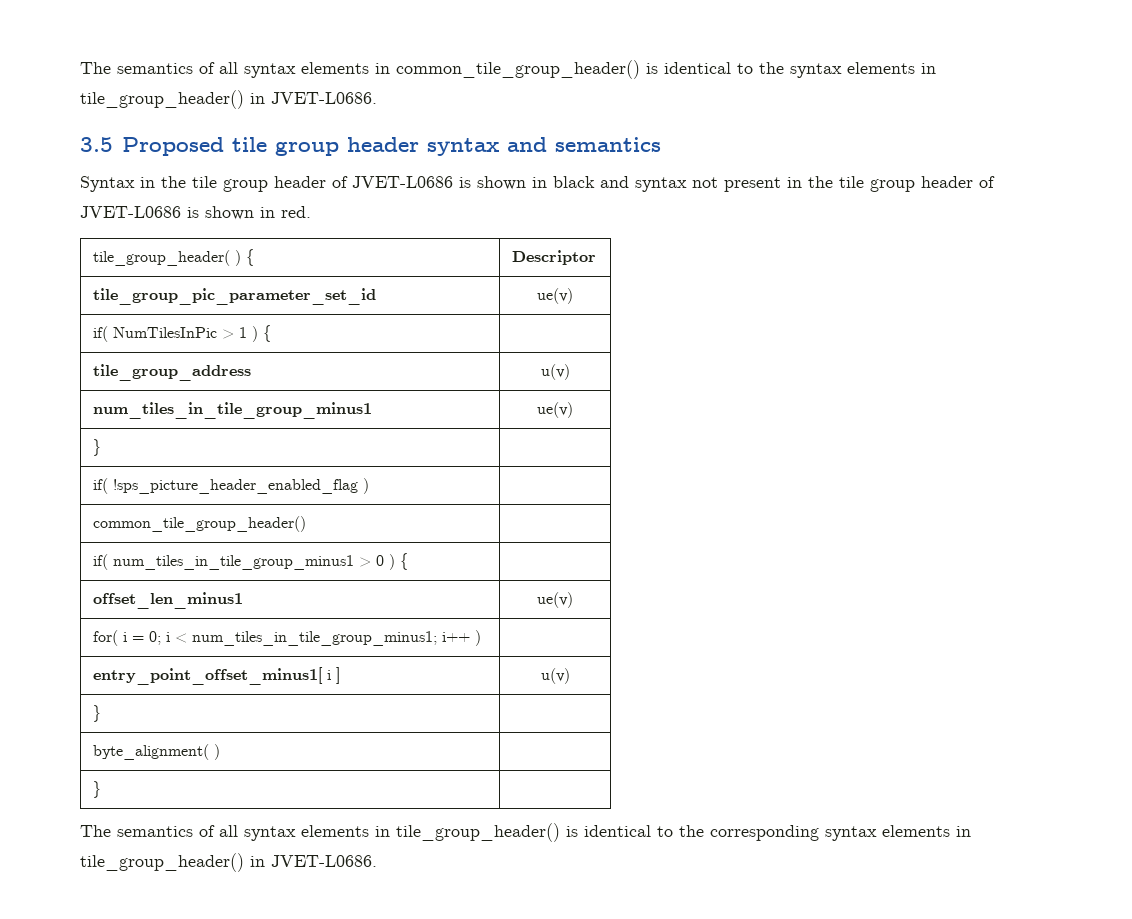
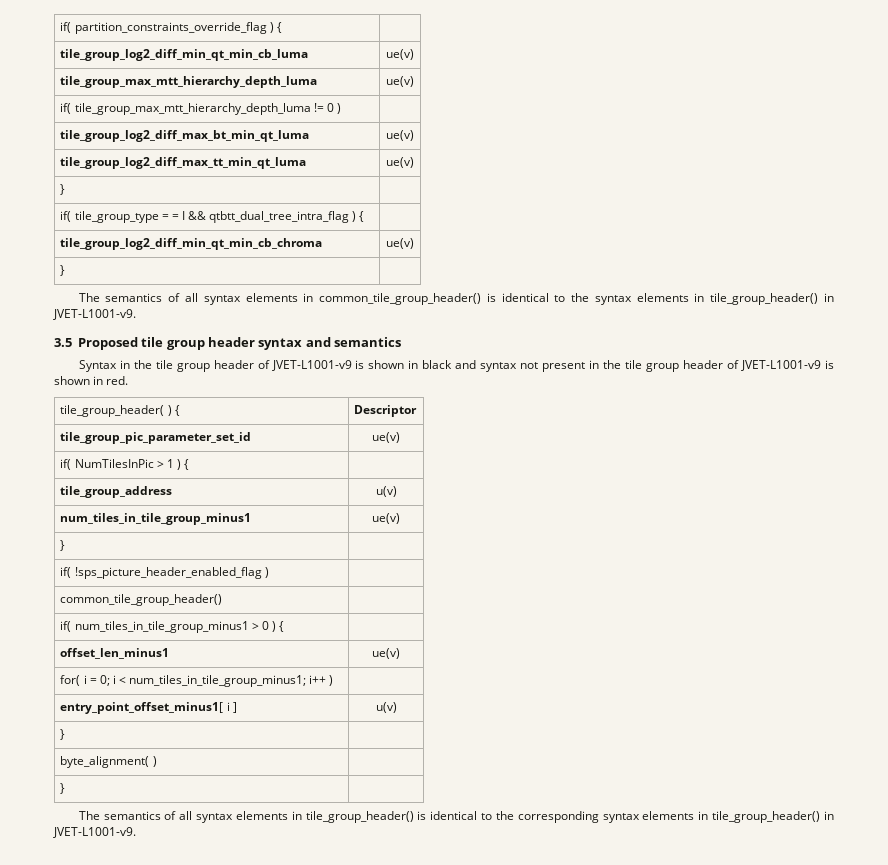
(80, 68) none -> [60,22,282,34] [60,49,309,61] [386,49,414,60] [60,76,318,88] [386,76,414,87] [60,103,341,115] [60,130,310,142] [386,130,414,141] [60,157,307,169] [386,157,414,168] [60,184,66,195] [60,211,365,223] [60,238,323,250] [386,238,414,249] [60,265,66,276] if( partition_constraints_override_flag ) { | // tile_group_log2_diff_min_qt_min_cb_luma | ue(v) // tile_group_max_mtt_hierarchy_depth_luma | ue(v) // if( tile_group_max_mtt_hierarchy_depth_luma != 0 ) | // tile_group_log2_diff_max_bt_min_qt_luma | ue(v) // tile_group_log2_diff_max_tt_min_qt_luma | ue(v) // } | // if( tile_group_type = = I && qtbtt_dual_tree_intra_flag ) { | // tile_group_log2_diff_min_qt_min_cb_chroma | ue(v) // } | //
[271,92,377,104] JVET-L0686. -> [53,309,136,320] JVET-L1001-v9.
[352,176,453,188] JVET-L0686 -> [271,360,352,371] JVET-L1001-v9
[80,206,181,218] JVET-L0686 -> [741,360,822,371] JVET-L1001-v9
[271,855,377,867] JVET-L0686. -> [53,827,136,838] JVET-L1001-v9.

